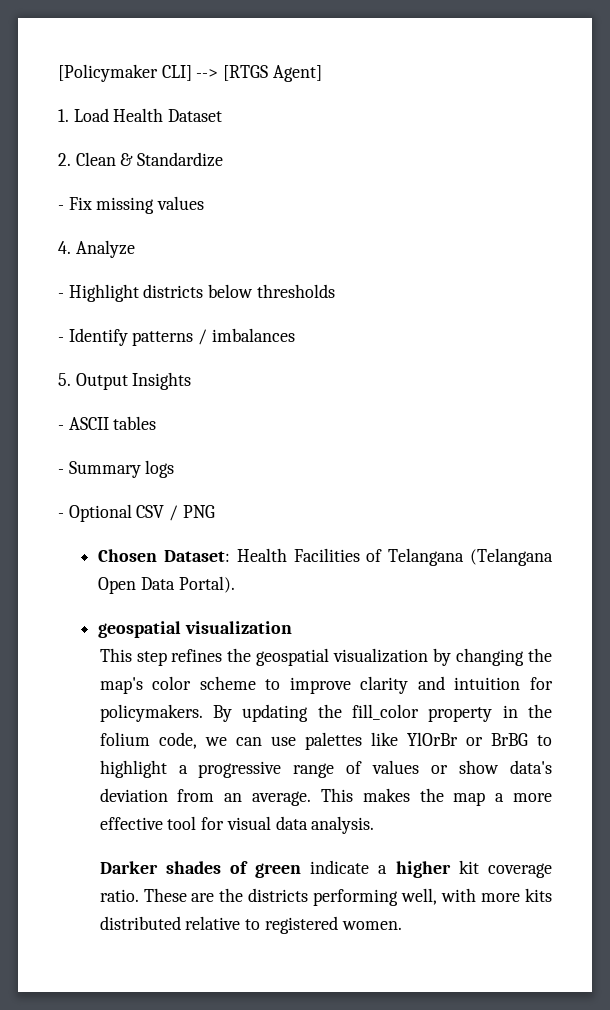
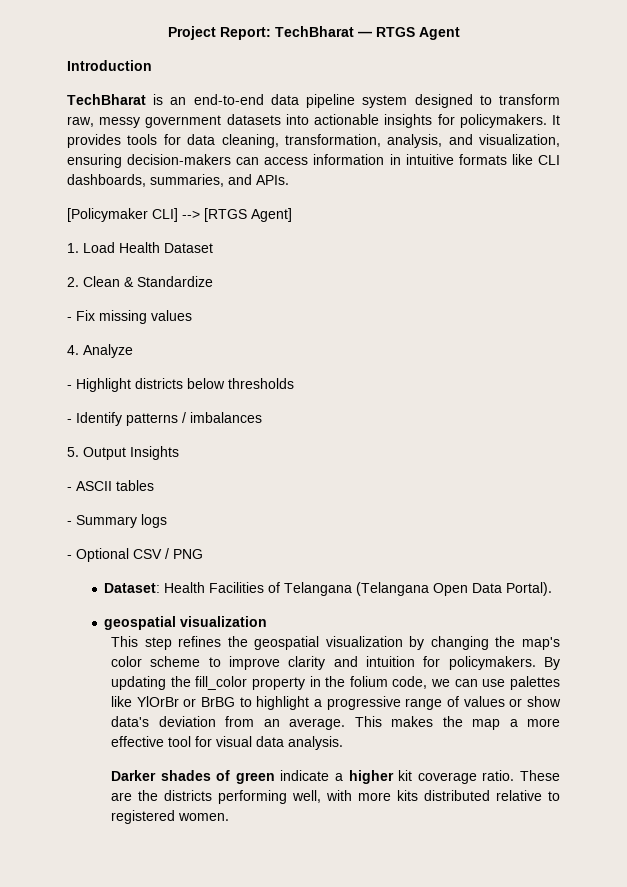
(58, 73) none -> [167,26,460,40] [67,60,152,71] [67,94,560,108] [67,114,560,128] [67,134,560,148] [67,154,560,168] [67,174,289,187] Project Report: TechBharat — RTGS Agent // Introduction // TechBharat is an end-to-end data pipeline system designed to transform raw, messy government datasets into actionable insights for policymakers. It provides tools for data cleaning, transformation, analysis, and visualization, ensuring decision-makers can access information in intuitive formats like CLI dashboards, summaries, and APIs. //
[98,549,158,562] Chosen -> (203, 554) none

